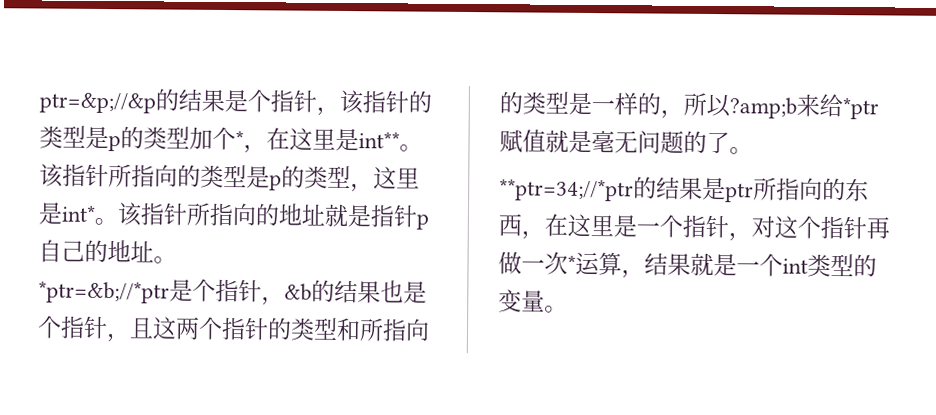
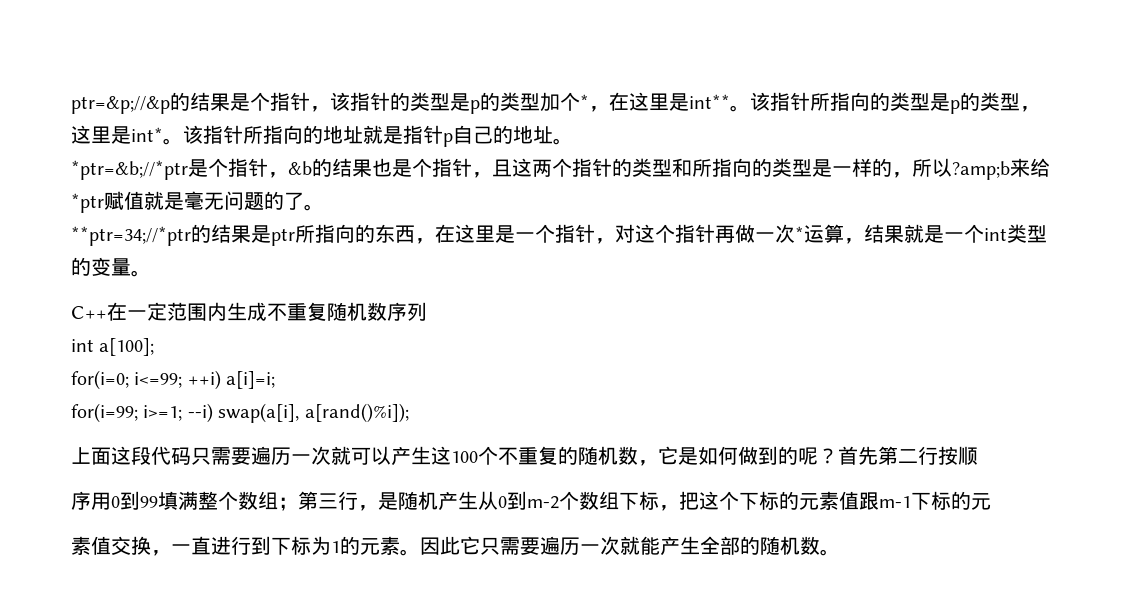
(568, 309) none -> [71,302,427,321] [71,338,155,356] [71,370,276,390] [71,403,409,423] [71,446,978,466] [71,491,991,511] [71,536,840,556] // C++在一定范围内生成不重复随机数序列 // int a[100]; // for(i=0; i<=99; ++i) a[i]=i; // for(i=99; i>=1; --i) swap(a[i], a[rand()%i]); // 上面这段代码只需要遍历一次就可以产生这100个不重复的随机数，它是如何做到的呢？首先第二行按顺 // 序用0到99填满整个数组；第三行，是随机产生从0到m-2个数组下标，把这个下标的元素值跟m-1下标的元 // 素值交换，一直进行到下标为1的元素。因此它只需要遍历一次就能产生全部的随机数。

